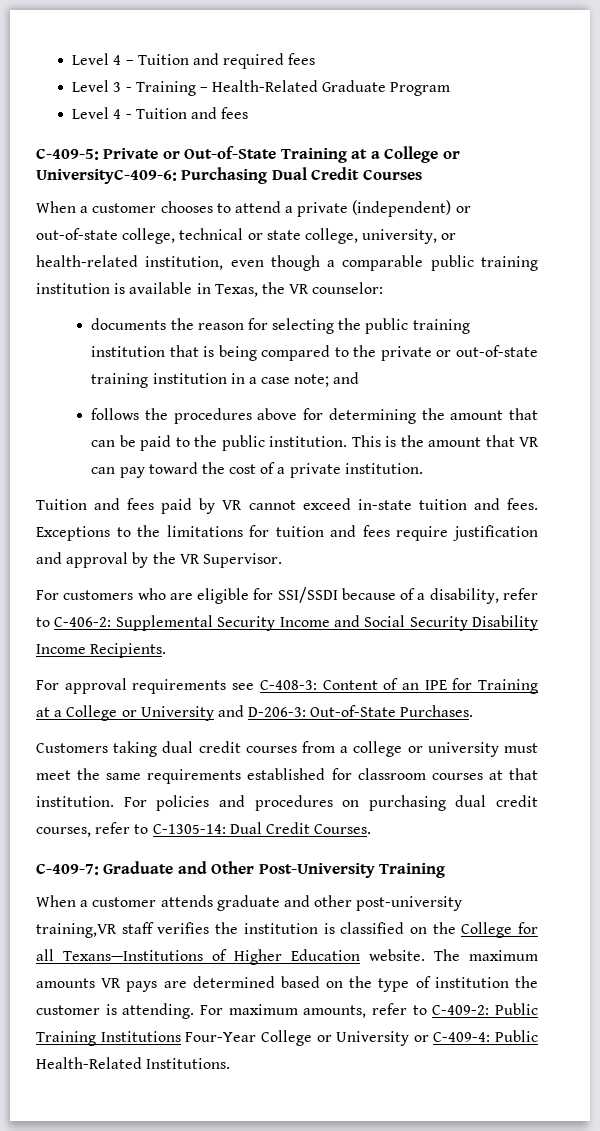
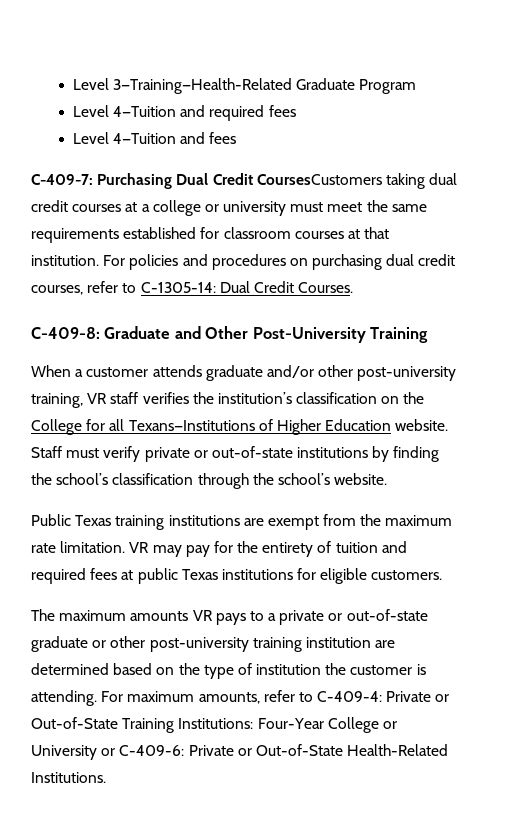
[72,53,189,65] Level 4 – Tuition -> [72,78,417,94] [72,105,177,117] Level 3—Training—Health-Related Graduate Program // Level 4—Tuition
[113,80,451,96] [72,107,249,119] [36,146,460,163] [36,167,422,184] [36,200,471,217] [36,228,457,244] [36,255,538,271] [36,282,384,297] [91,318,470,334] [91,345,539,361] [91,372,360,388] [91,408,538,424] [91,435,539,451] [91,462,423,478] [36,498,538,514] [36,525,538,541] [36,552,282,568] [36,587,538,604] [36,615,538,631] [36,643,167,658] [36,678,538,694] [36,705,474,721] [36,743,108,753] 3 - Training – Health-Related Graduate Program // Level 4 - Tuition and fees // C-409-5: Private or Out-of-State Training at a College or UniversityC-409-6: Purchasing Dual Credit Courses // When a customer chooses to attend a private (independent) or out-of-state college, technical or state college, university, or health-related institution, even though a comparable public training institution is available in Texas, the VR counselor: // documents the reason for selecting the public training institution that is being compared to the private or out-of-state training institution in a case note; and // follows the procedures above for determining the amount that can be paid to the public institution. This is the amount that VR can pay toward the cost of a private institution. // Tuition and fees paid by VR cannot exceed in-state tuition and fees. Exceptions to the limitations for tuition and fees require justification and approval by the VR Supervisor. // For customers who are eligible for SSI/SSDI because of a disability, refer to C-406-2: Supplemental Security Income and Social Security Disability Income Recipients. // For approval requirements see C-408-3: Content of an IPE for Training at a College or University and D-206-3: Out-of-State Purchases. // Customers -> [113,132,237,144] [31,173,382,189] 4—Tuition and fees // C-409-7: Purchasing Dual Credit CoursesCustomers
[301,741,335,753] from -> [125,202,138,212] at
[36,863,99,875] C-409-7: -> [31,327,100,339] C-409-8:
[283,895,463,911] [36,923,117,938] and other post-university training,VR -> [266,365,457,381] [31,393,108,408] and/or other post-university training, VR
[243,922,405,934] institution is classified -> [217,392,378,404] institution’s classification
(425, 955) none -> [31,446,440,462] [31,473,388,489] [31,514,453,530] [31,541,407,557] [31,568,443,584] Staff must verify private or out-of-state institutions by finding the school’s classification through the school’s website. // Public Texas training institutions are exempt from the maximum rate limitation. VR may pay for the entirety of tuition and required fees at public Texas institutions for eligible customers. //
(158, 986) none -> [249,609,428,625] [31,636,371,652] to a private or out-of-state graduate or other post-university training institution
[432,1003,538,1015] [36,1031,181,1046] C-409-2: Public Training Institutions -> [317,691,450,702] [31,717,254,733] C-409-4: Private or Out-of-State Training Institutions:
[433,1030,538,1042] C-409-4: Public -> [119,744,343,756] C-409-6: Private or Out-of-State

